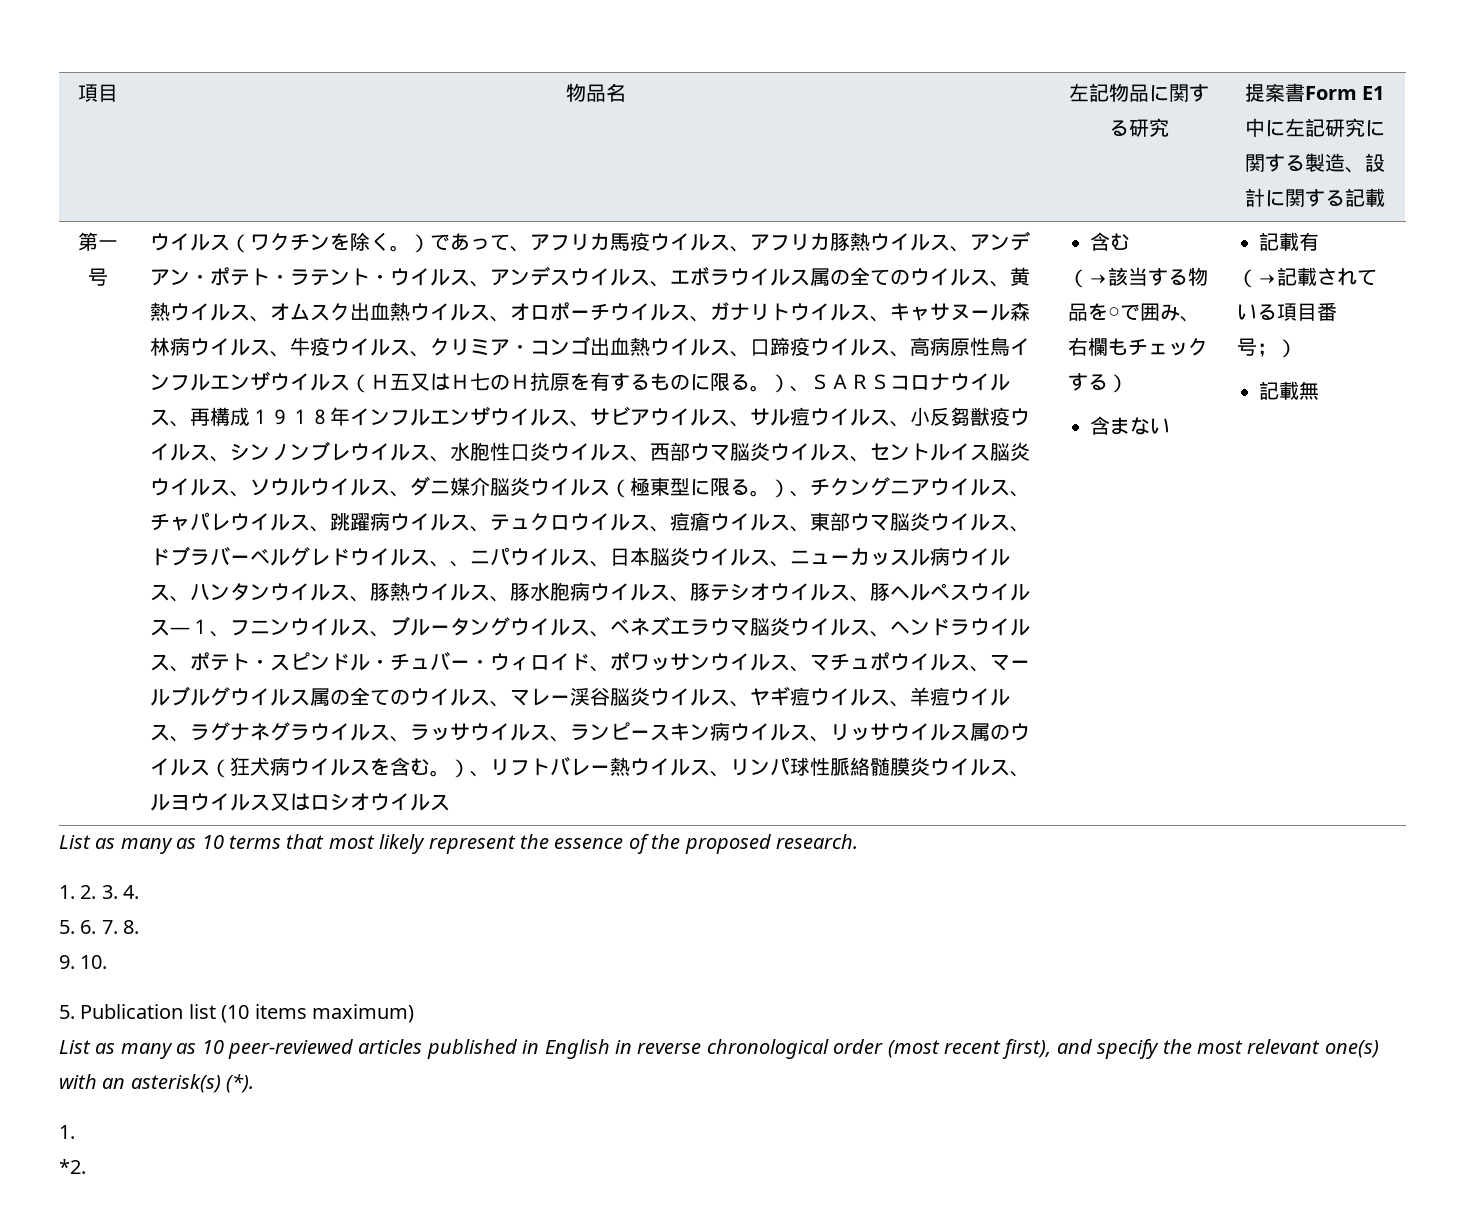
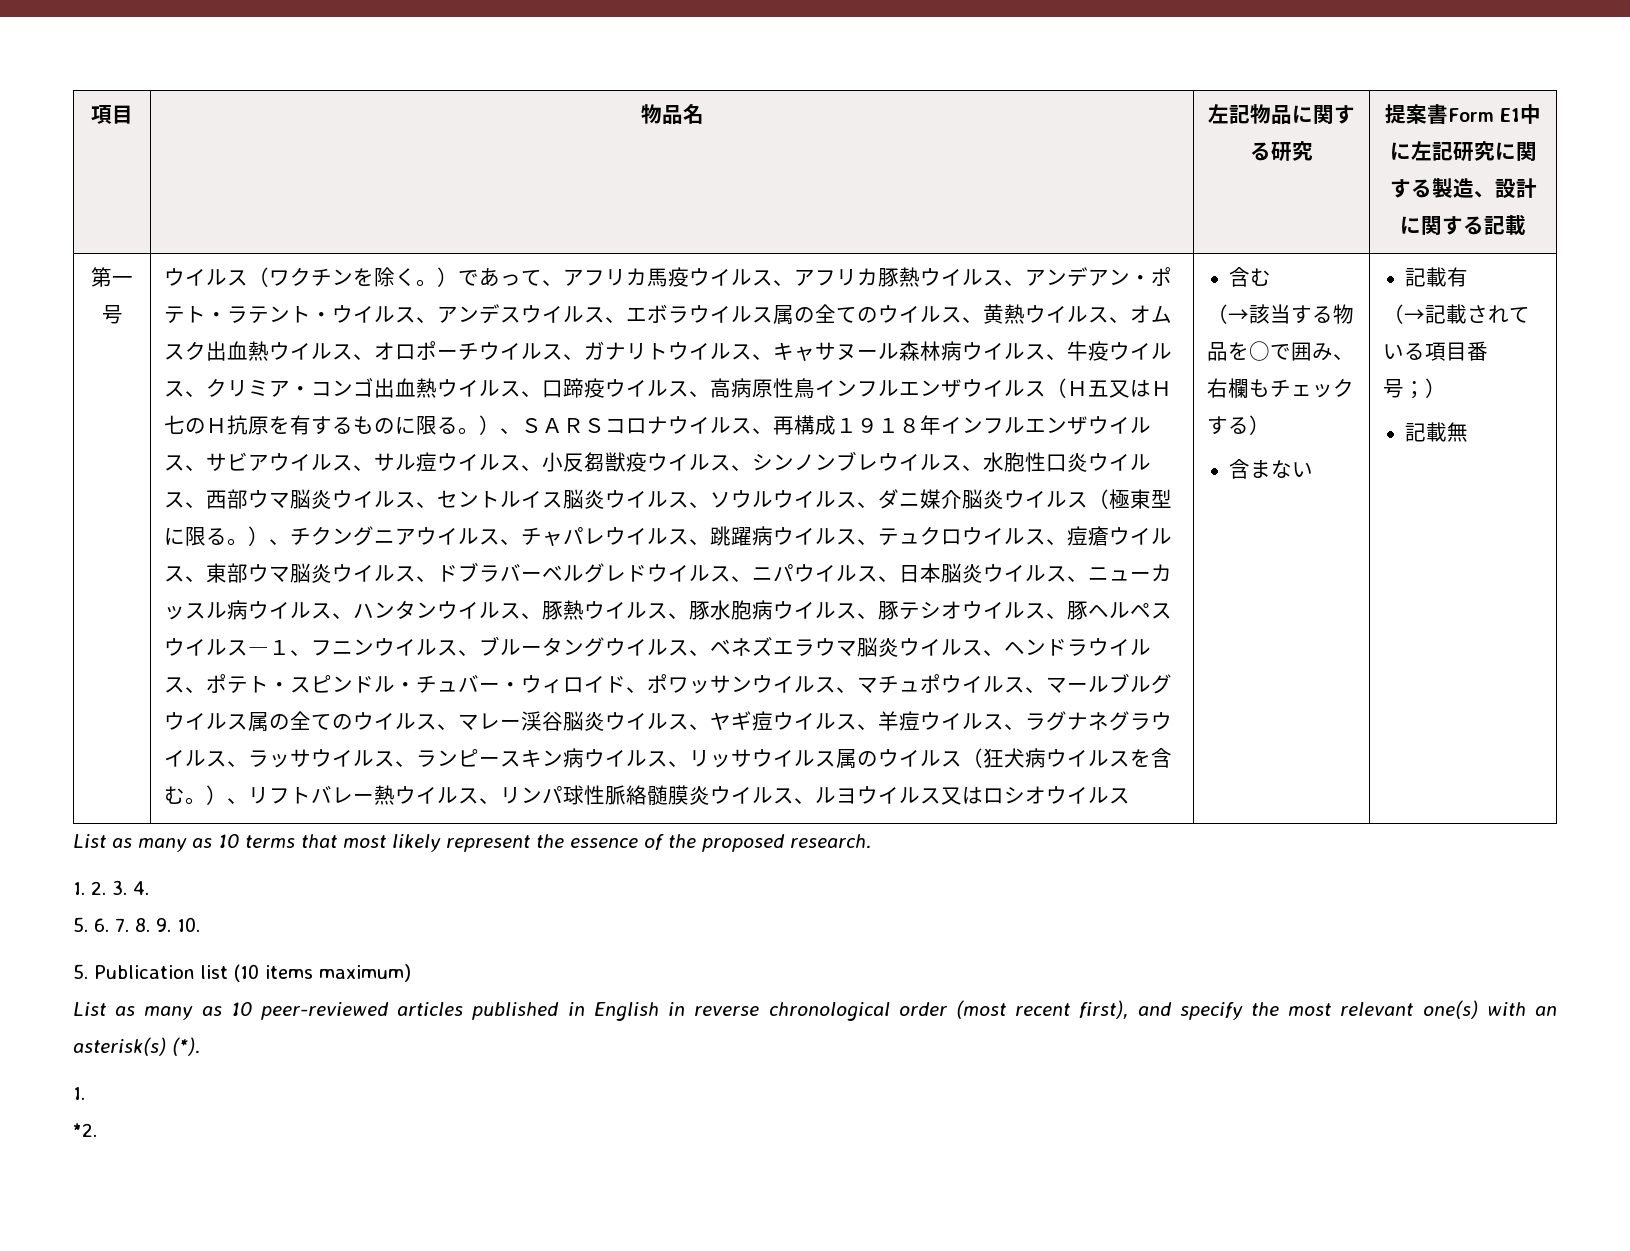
[450,561,471,567] 、 -> (752, 579) none
(140, 927) // -> (150, 925) none

